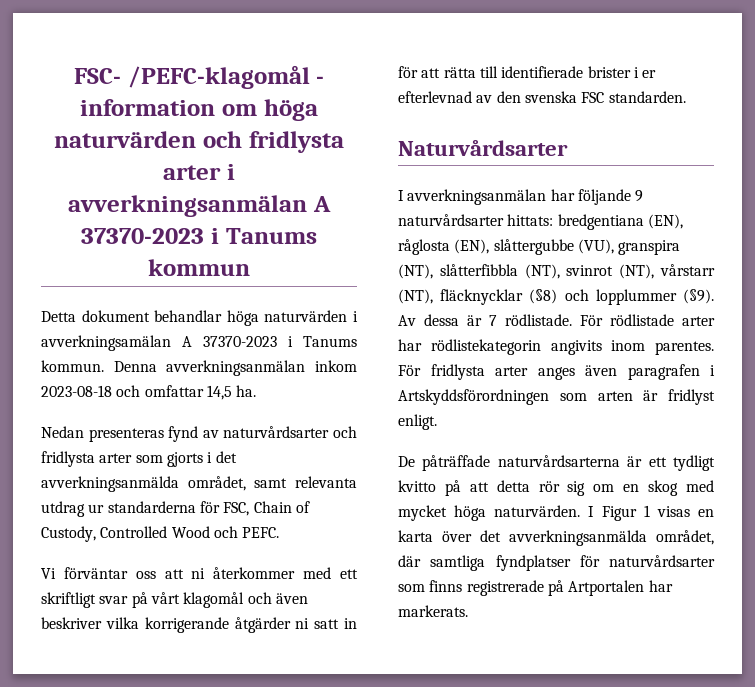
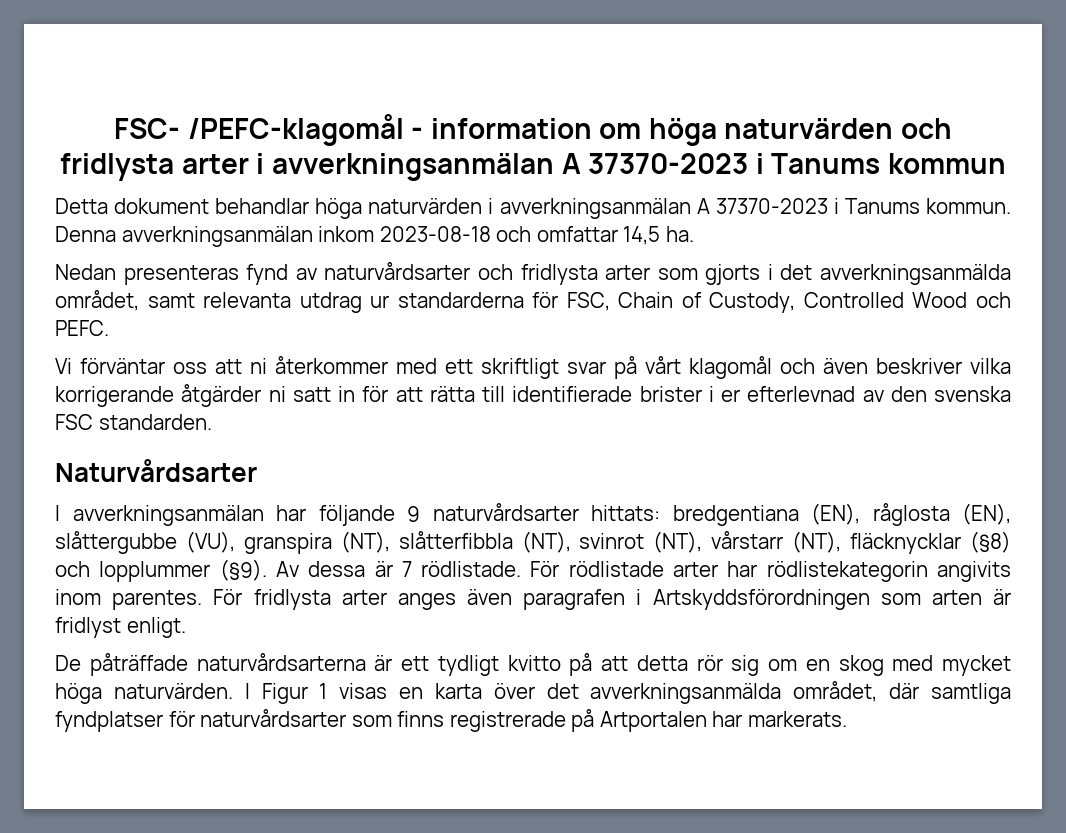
[41,335,171,351] avverkningsamälan -> [499,198,691,219] avverkningsanmälan

